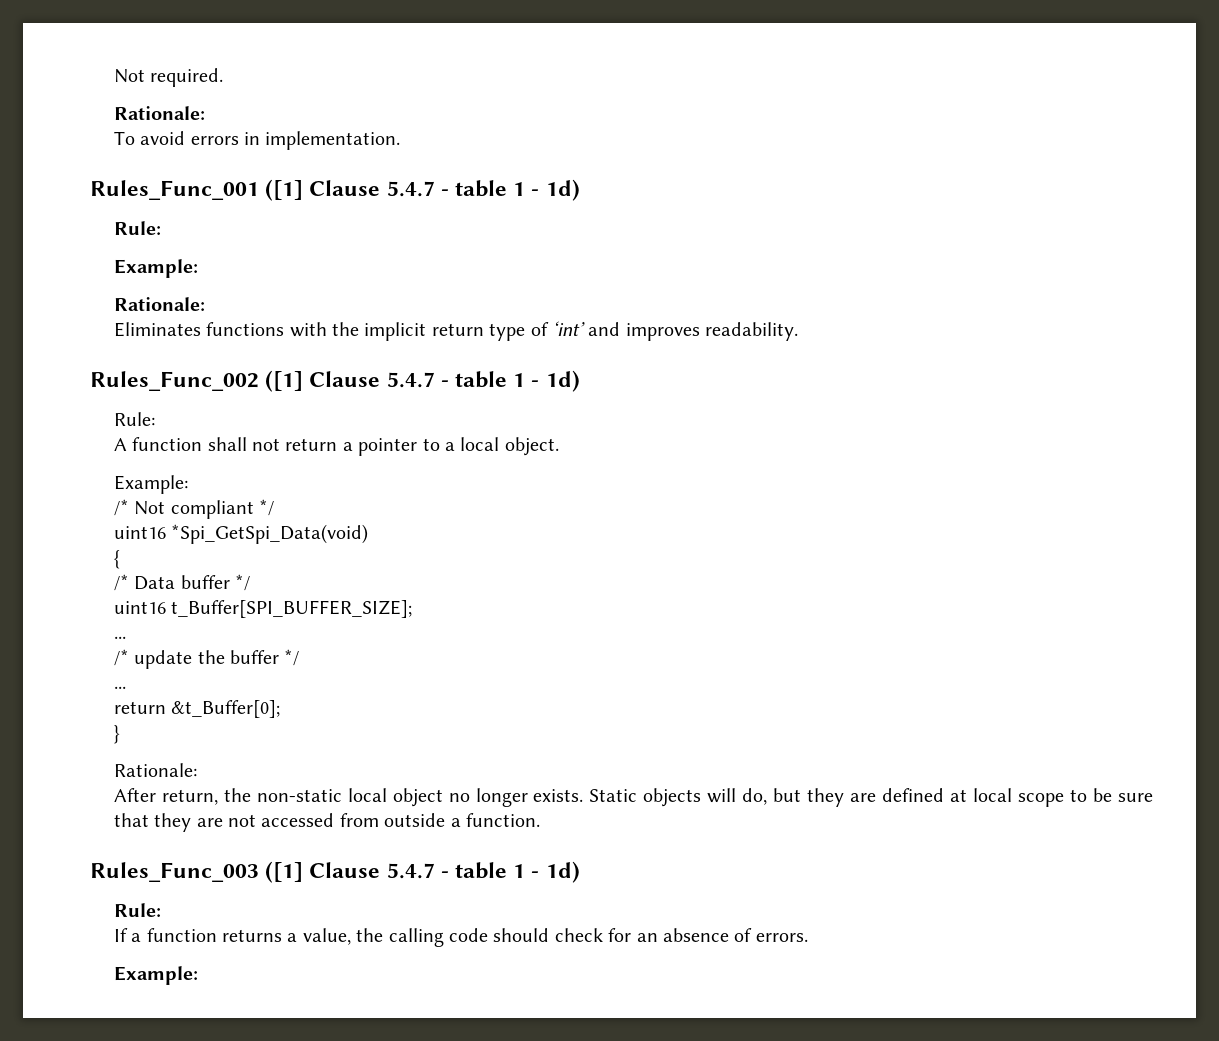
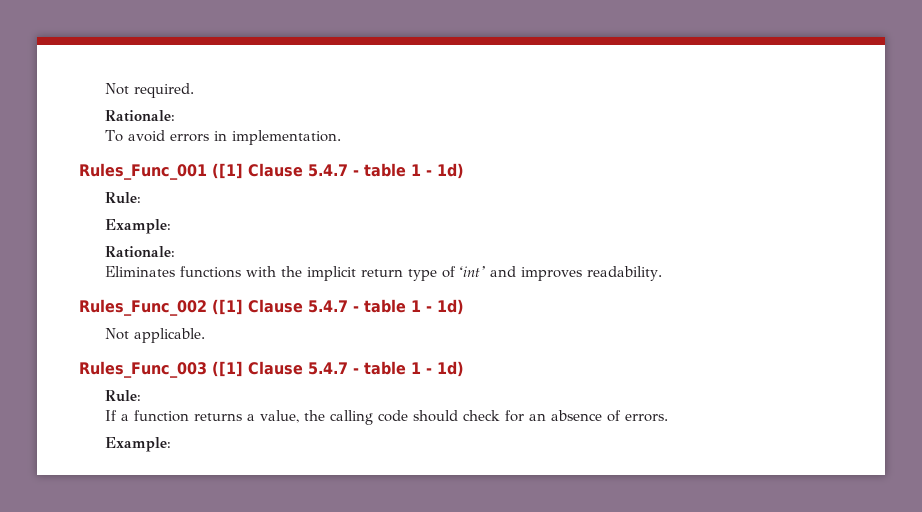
[113,412,155,426] [113,437,559,456] [113,475,188,494] [113,499,274,519] [113,524,369,544] [113,550,120,569] [113,574,250,591] [113,600,413,618] [113,636,126,639] [113,649,300,669] [113,686,126,689] [113,700,281,718] [113,725,120,744] [113,763,197,777] [113,788,1154,807] [113,813,540,832] Rule: // A function shall not return a pointer to a local object. // Example: // /* Not compliant */ // uint16 *Spi_GetSpi_Data(void) // { // /* Data buffer */ // uint16 t_Buffer[SPI_BUFFER_SIZE]; // ... // /* update the buffer */ // ... // return &t_Buffer[0]; // } // Rationale: // After return, the non-static local object no longer exists. Static objects will do, but they are defined at local scope to be sure that they are not accessed from outside a function. -> [105,328,206,343] Not applicable.

